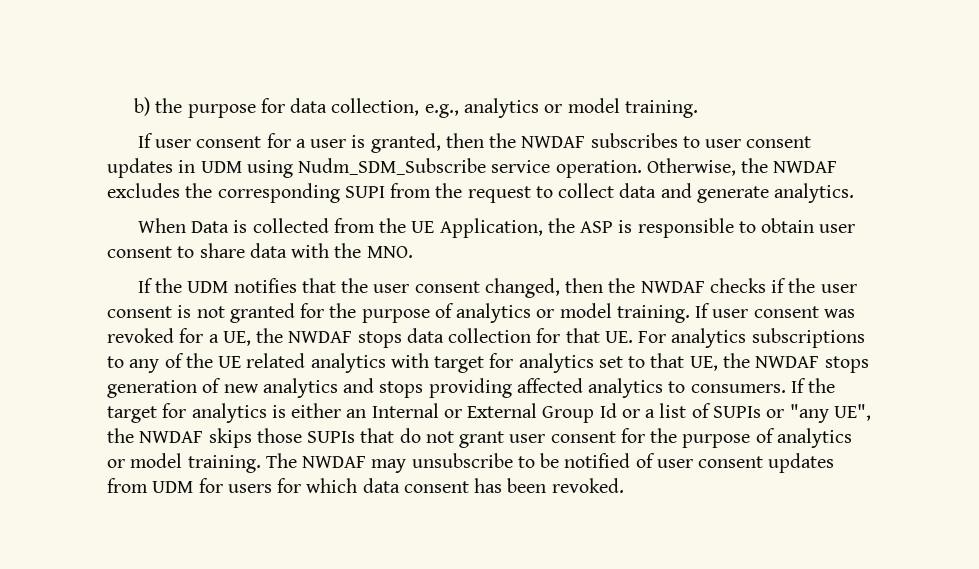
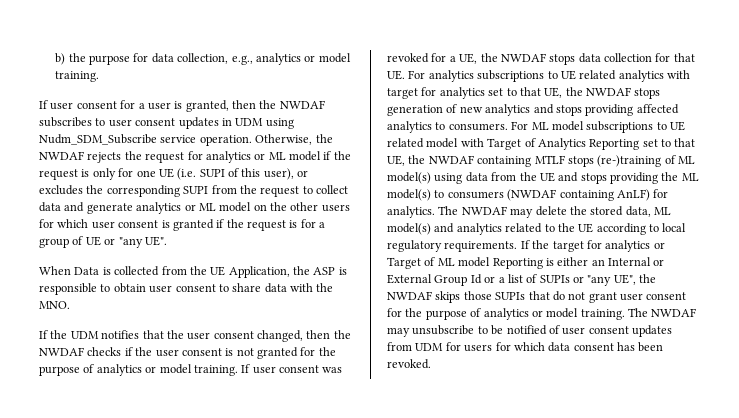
(838, 167) none -> [87,151,351,163] [39,168,309,180] rejects the request for analytics or ML model if the request is only for one UE (i.e. SUPI of this user), or
[774,183,855,203] analytics. -> [136,202,350,214] [39,219,326,231] [39,236,167,248] analytics or ML model on the other users for which user consent is granted if the request is for a group of UE or "any UE".
[129,353,213,373] any of the -> (558, 75) none
(786, 388) none -> [511,121,685,133] [387,138,696,150] [387,155,695,167] [387,172,699,184] [387,189,669,201] [387,206,671,218] [387,223,687,235] [387,240,518,252] For ML model subscriptions to UE related model with Target of Analytics Reporting set to that UE, the NWDAF containing MTLF stops (re-)training of ML model(s) using data from the UE and stops providing the ML model(s) to consumers (NWDAF containing AnLF) for analytics. The NWDAF may delete the stored data, ML model(s) and analytics related to the UE according to local regulatory requirements.
(267, 413) none -> [653,242,665,249] [387,257,543,269] or Target of ML model Reporting

